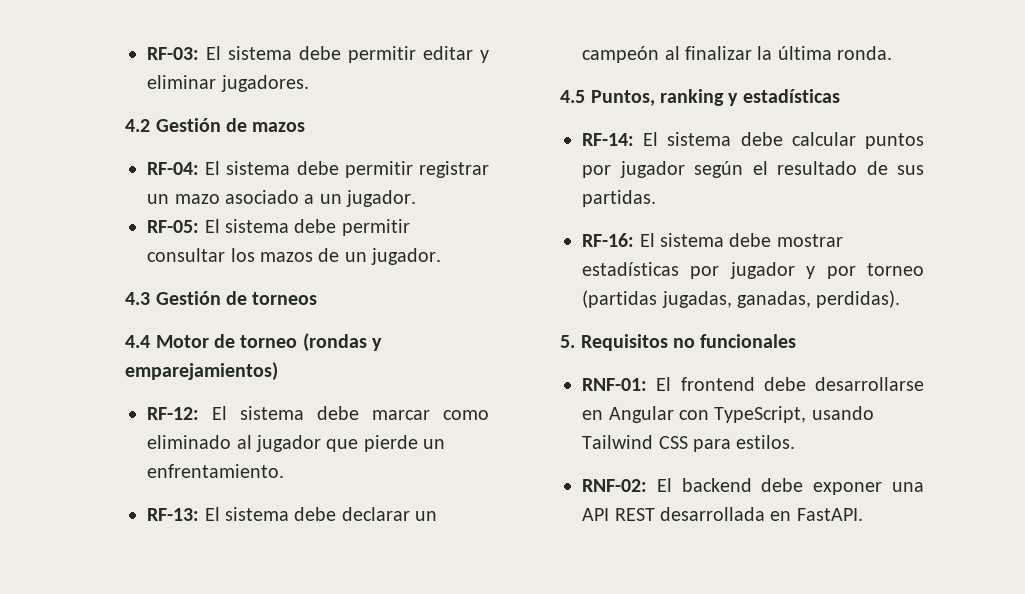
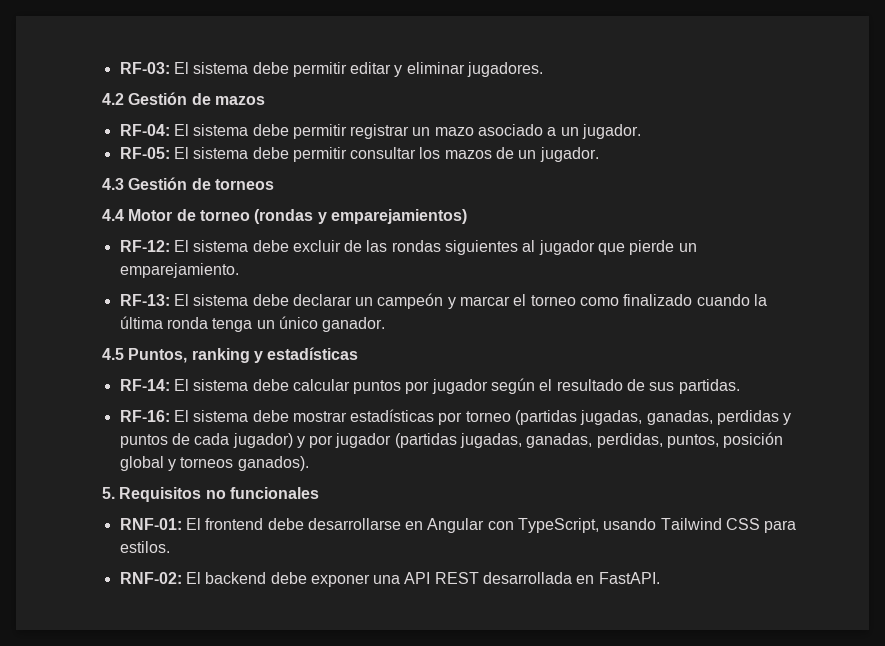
[372,410,489,420] [147,435,232,449] marcar como eliminado -> [292,240,519,255] excluir de las rondas siguientes
[147,464,285,478] enfrentamiento. -> [119,263,239,278] emparejamiento.
[664,46,893,60] al finalizar la última ronda. -> [447,294,768,309] [119,316,386,332] y marcar el torneo como finalizado cuando la última ronda tenga un único ganador.
[729,262,856,279] jugador y por -> (463, 418) none
[816,290,901,308] perdidas). -> [717,410,792,425] [119,432,784,448] [119,456,309,471] perdidas y puntos de cada jugador) y por jugador (partidas jugadas, ganadas, perdidas, puntos, posición global y torneos ganados).

